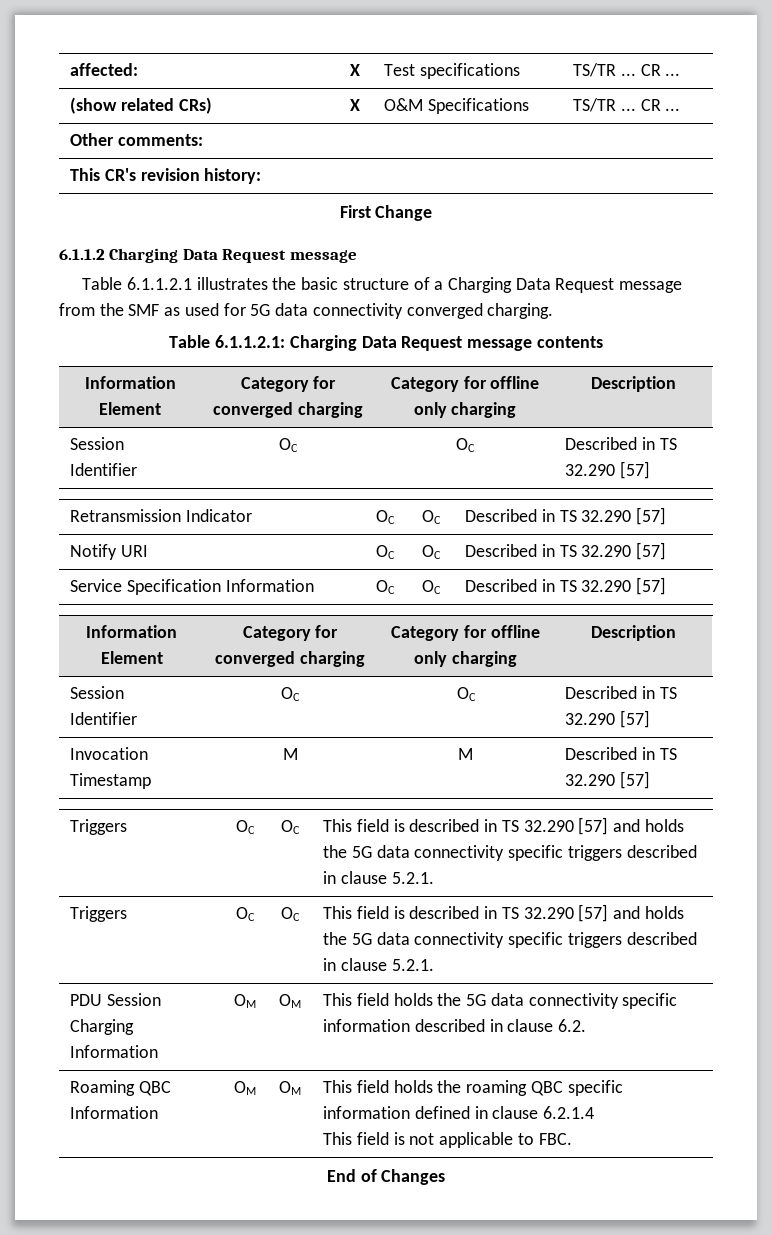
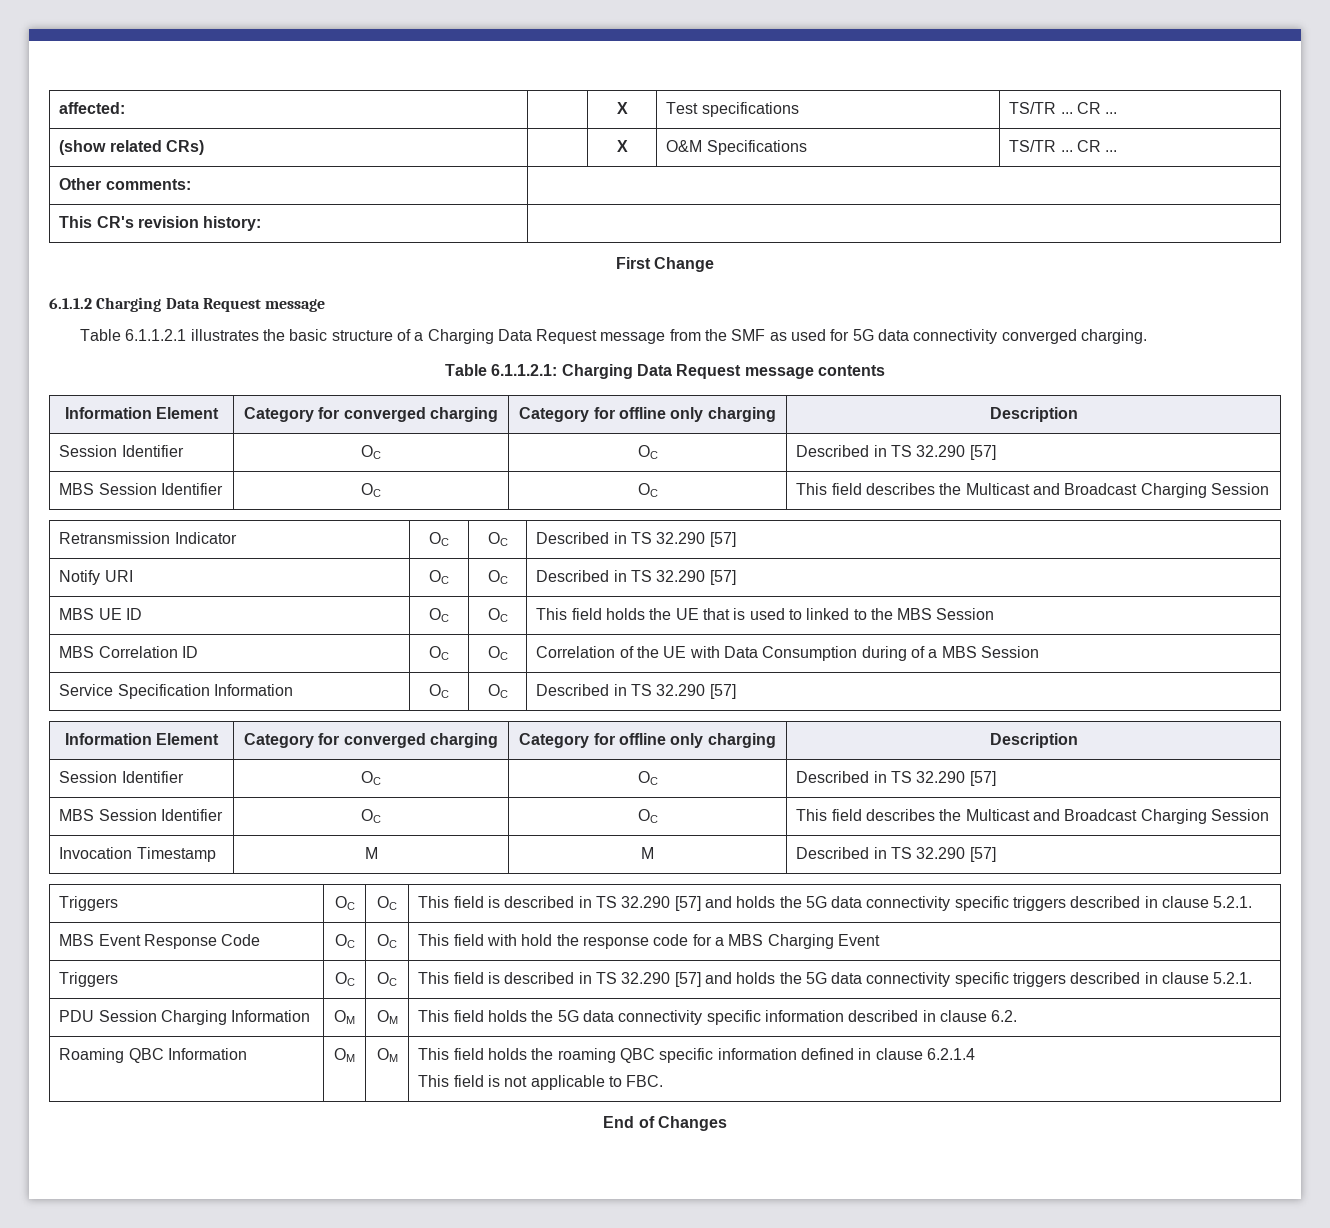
(650, 470) none -> [59,483,223,495] [361,483,381,497] [637,483,658,497] [796,483,1269,498] // MBS Session Identifier | OC | OC | This field describes the Multicast and Broadcast Charging Session
(667, 551) none -> [59,608,142,620] [429,608,449,622] [487,608,508,622] [536,608,995,620] [59,646,198,658] [429,646,449,660] [487,646,508,660] [536,646,1039,661] // MBS UE ID | OC | OC | This field holds the UE that is used to linked to the MBS Session // MBS Correlation ID | OC | OC | Correlation of the UE with Data Consumption during of a MBS Session
(650, 719) none -> [59,809,223,821] [361,809,381,823] [637,809,658,823] [796,809,1269,824] // MBS Session Identifier | OC | OC | This field describes the Multicast and Broadcast Charging Session
(434, 878) none -> [59,934,261,949] [334,934,355,948] [377,934,397,948] [418,934,880,949] // MBS Event Response Code | OC | OC | This field with hold the response code for a MBS Charging Event

